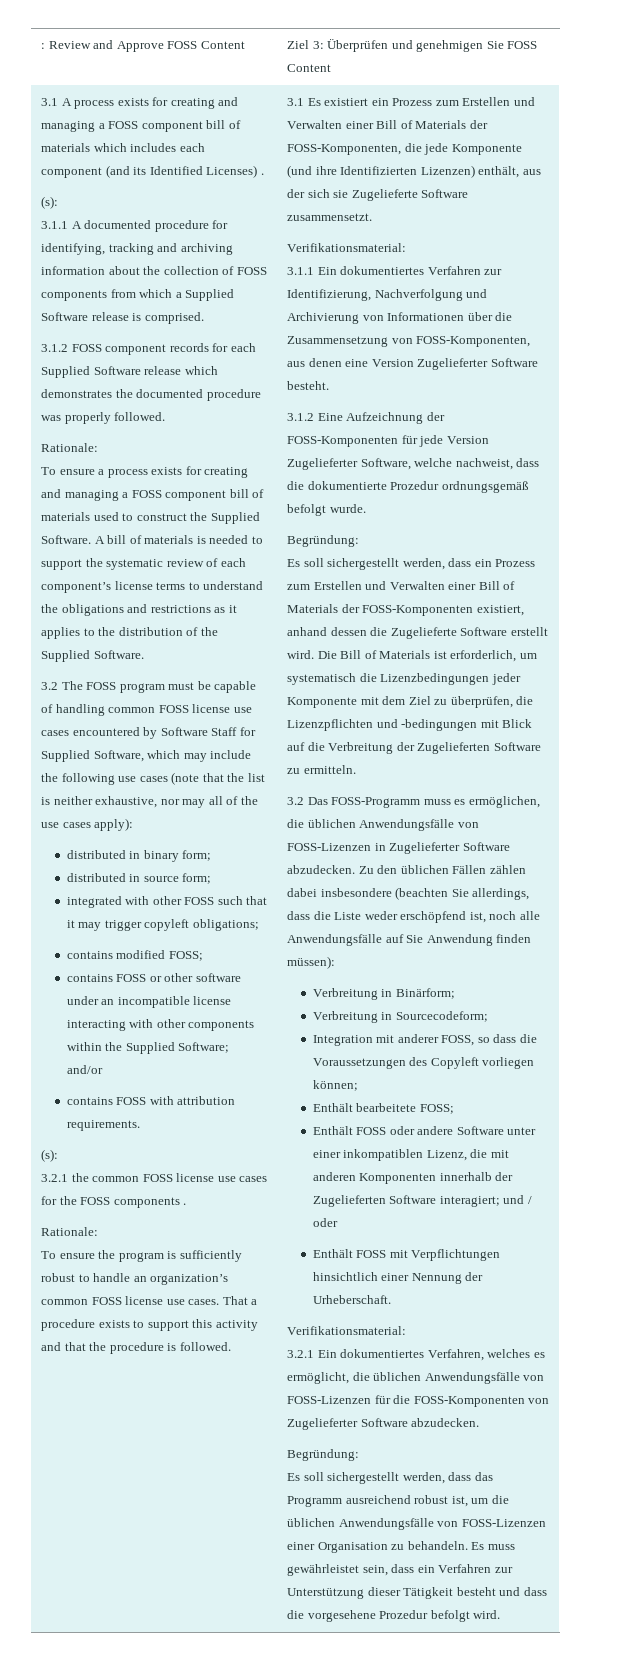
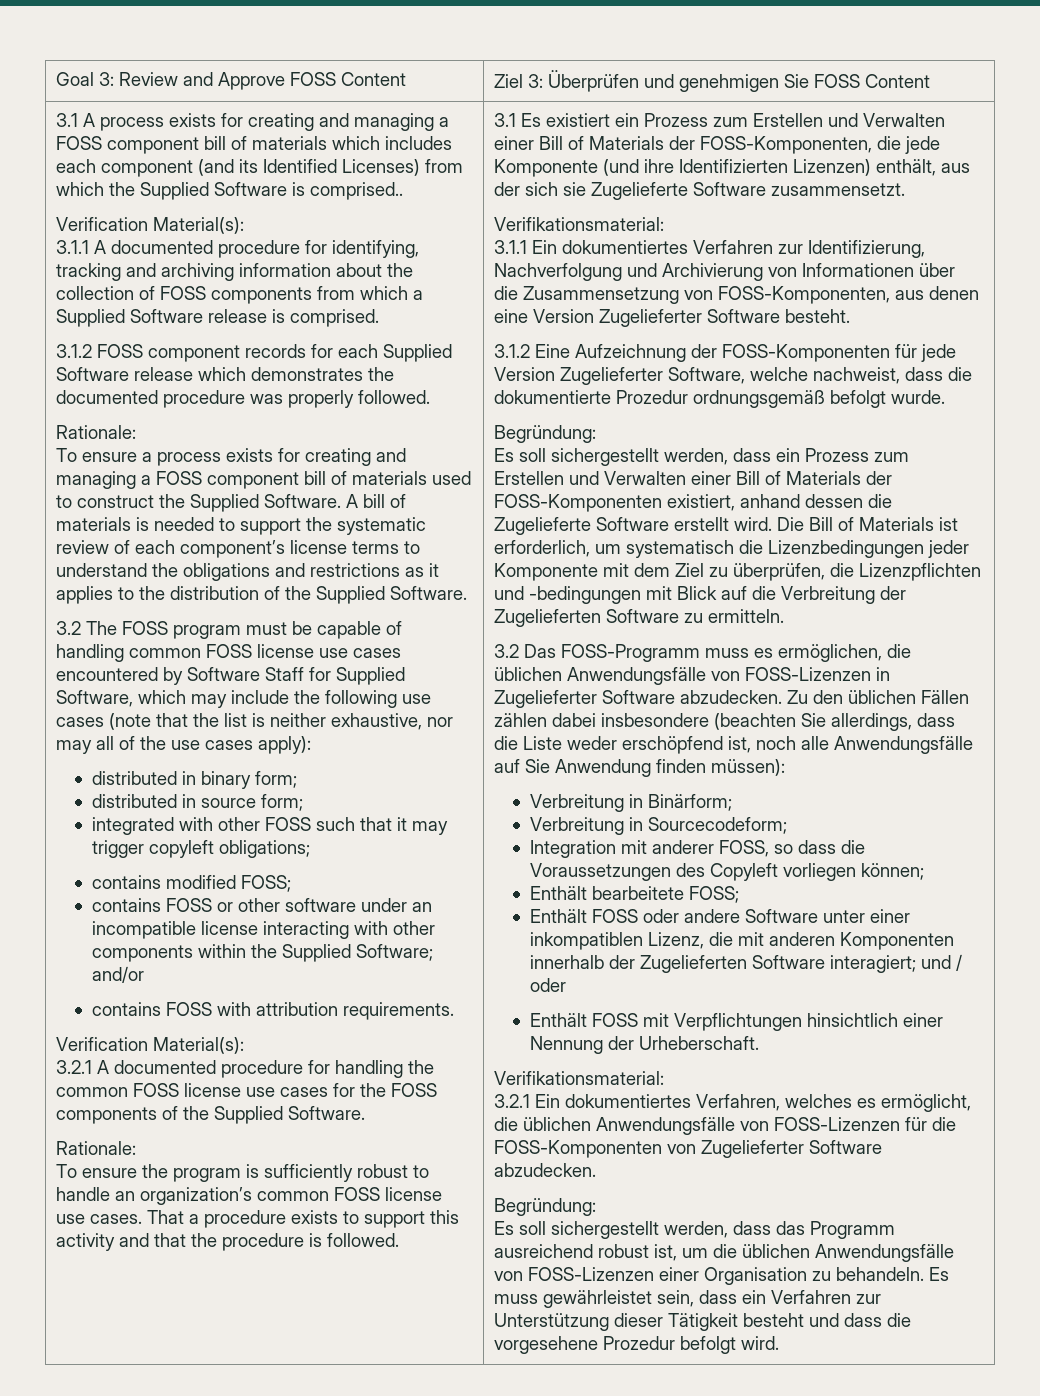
[41,43,46,49] : -> [56,72,115,86] Goal 3:
[260,173,264,175] [41,196,59,209] . // (s): -> [425,159,464,173] [56,182,404,200] [56,217,245,234] from which the Supplied Software is comprised.. // Verification Material(s):
[41,1149,59,1162] [41,1174,69,1182] (s): // 3.2.1 -> [56,1037,245,1054] [56,1060,404,1078] Verification Material(s): // 3.2.1 A documented procedure for handling
[183,1203,187,1205] . -> [162,1106,366,1124] of the Supplied Software.

